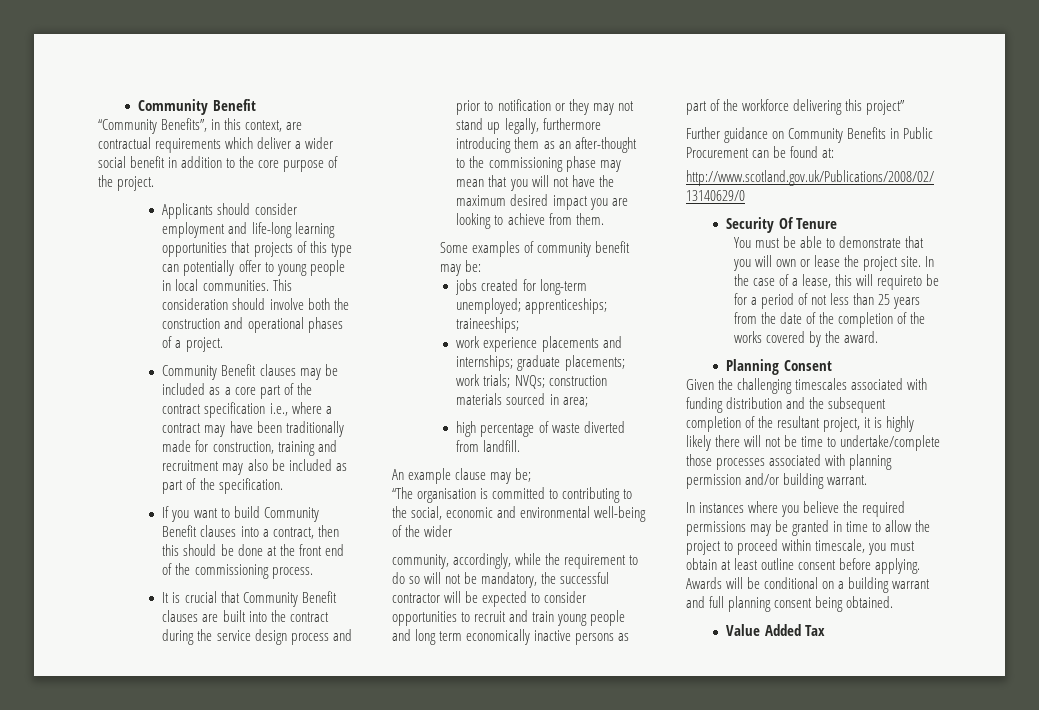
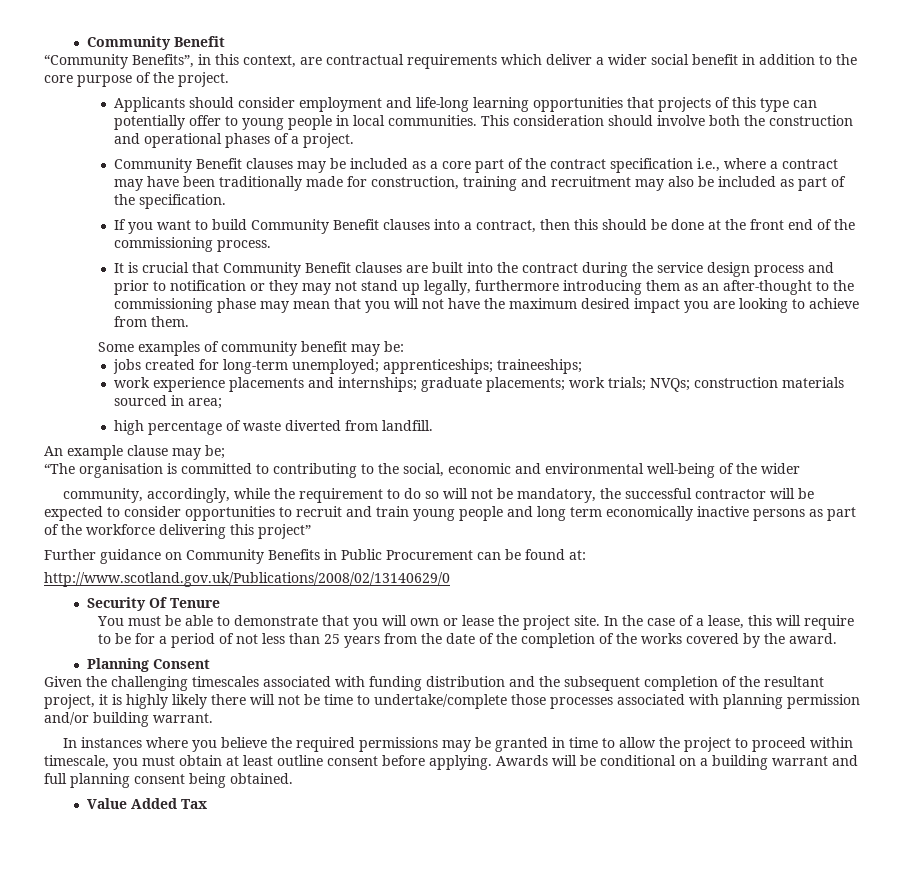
[877,275,923,290] requireto -> [804,615,855,630] [98,634,112,644] require to

